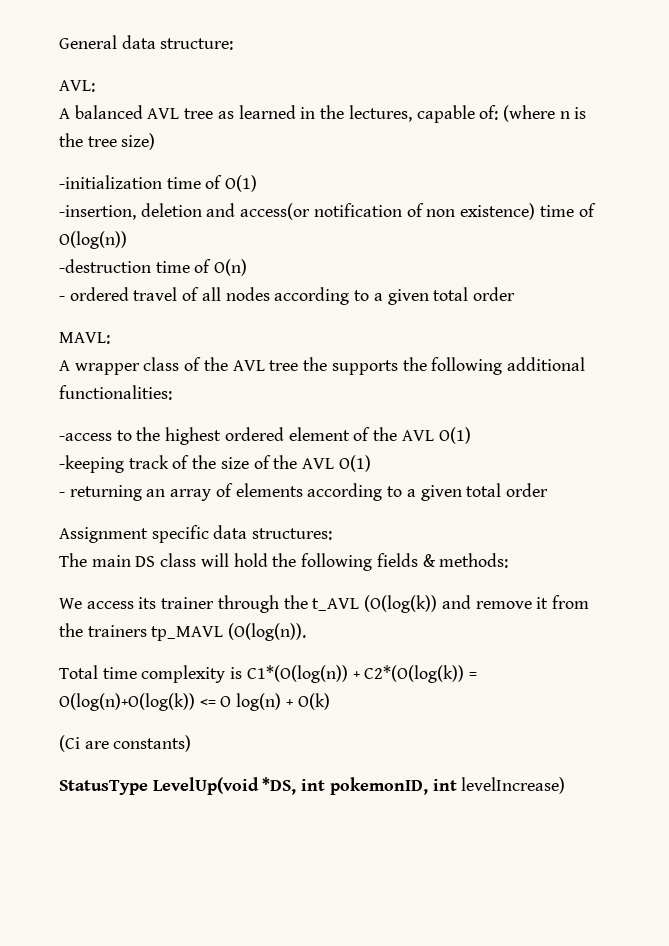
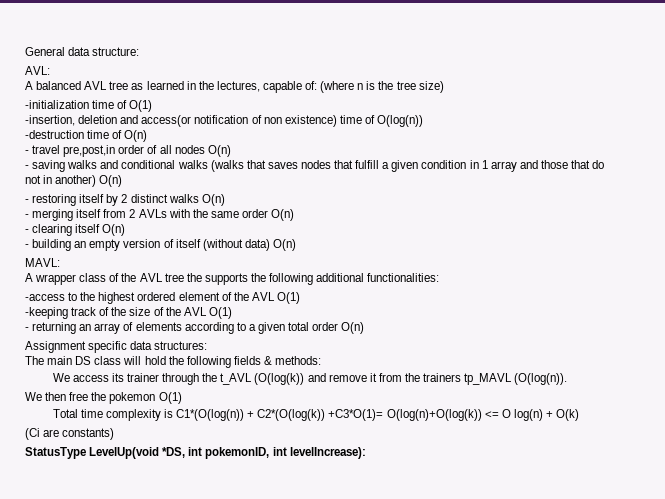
[69,287,515,305] ordered travel of all nodes according to a given total order -> [32,145,231,157] [25,160,605,172] [25,175,123,187] [25,194,225,206] [25,209,295,221] [25,224,126,236] [25,239,296,251] travel pre,post,in order of all nodes O(n) // - saving walks and conditional walks (walks that saves nodes that fulfill a given condition in 1 array and those that do not in another) O(n) // - restoring itself by 2 distinct walks O(n) // - merging itself from 2 AVLs with the same order O(n) // - clearing itself O(n) // - building an empty version of itself (without data) O(n)
(548, 490) none -> [341,322,365,334] O(n)
(307, 632) none -> [25,392,182,404] // We then free the pokemon O(1)
[469,672,478,679] = -> [328,409,384,421] +C3*O(1)=
[461,777,566,794] levelIncrease) -> [289,447,366,459] levelIncrease):

